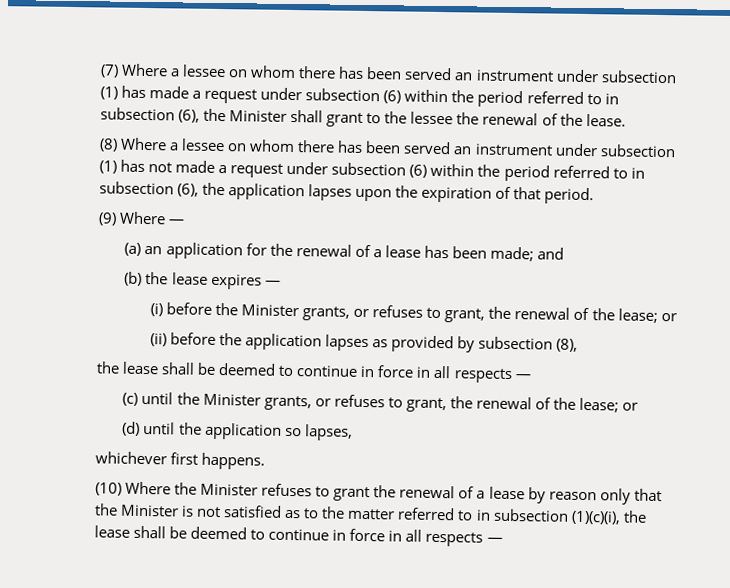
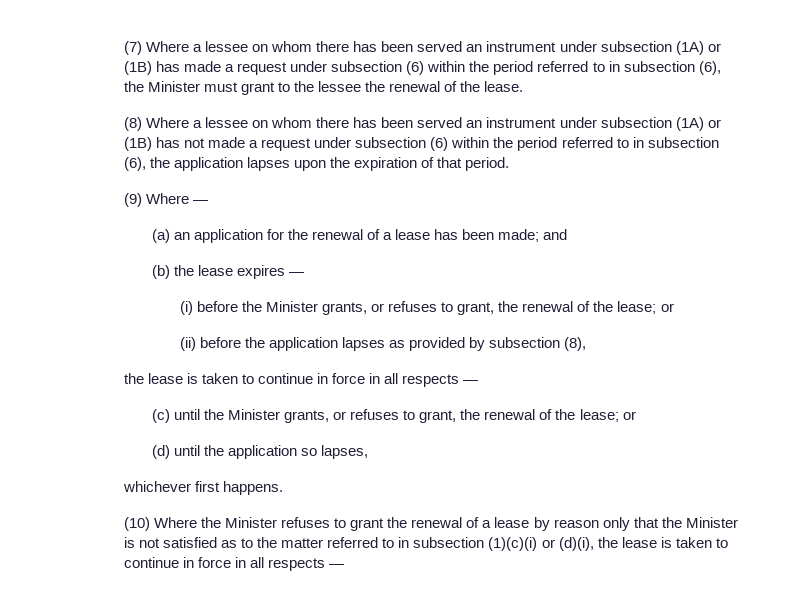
[99,86,118,100] (1) -> [675,41,721,55] [123,61,152,75] (1A) or (1B)
[290,109,324,123] shall -> [204,82,239,92] must
[98,160,117,174] (1) -> [675,117,721,131] [123,137,152,151] (1A) or (1B)
[161,362,277,376] shall be deemed -> [187,373,239,384] is taken
[570,510,647,525] [93,525,248,540] (1)(c)(i), the lease shall be deemed -> [488,537,712,551] (1)(c)(i) or (d)(i), the lease is taken

